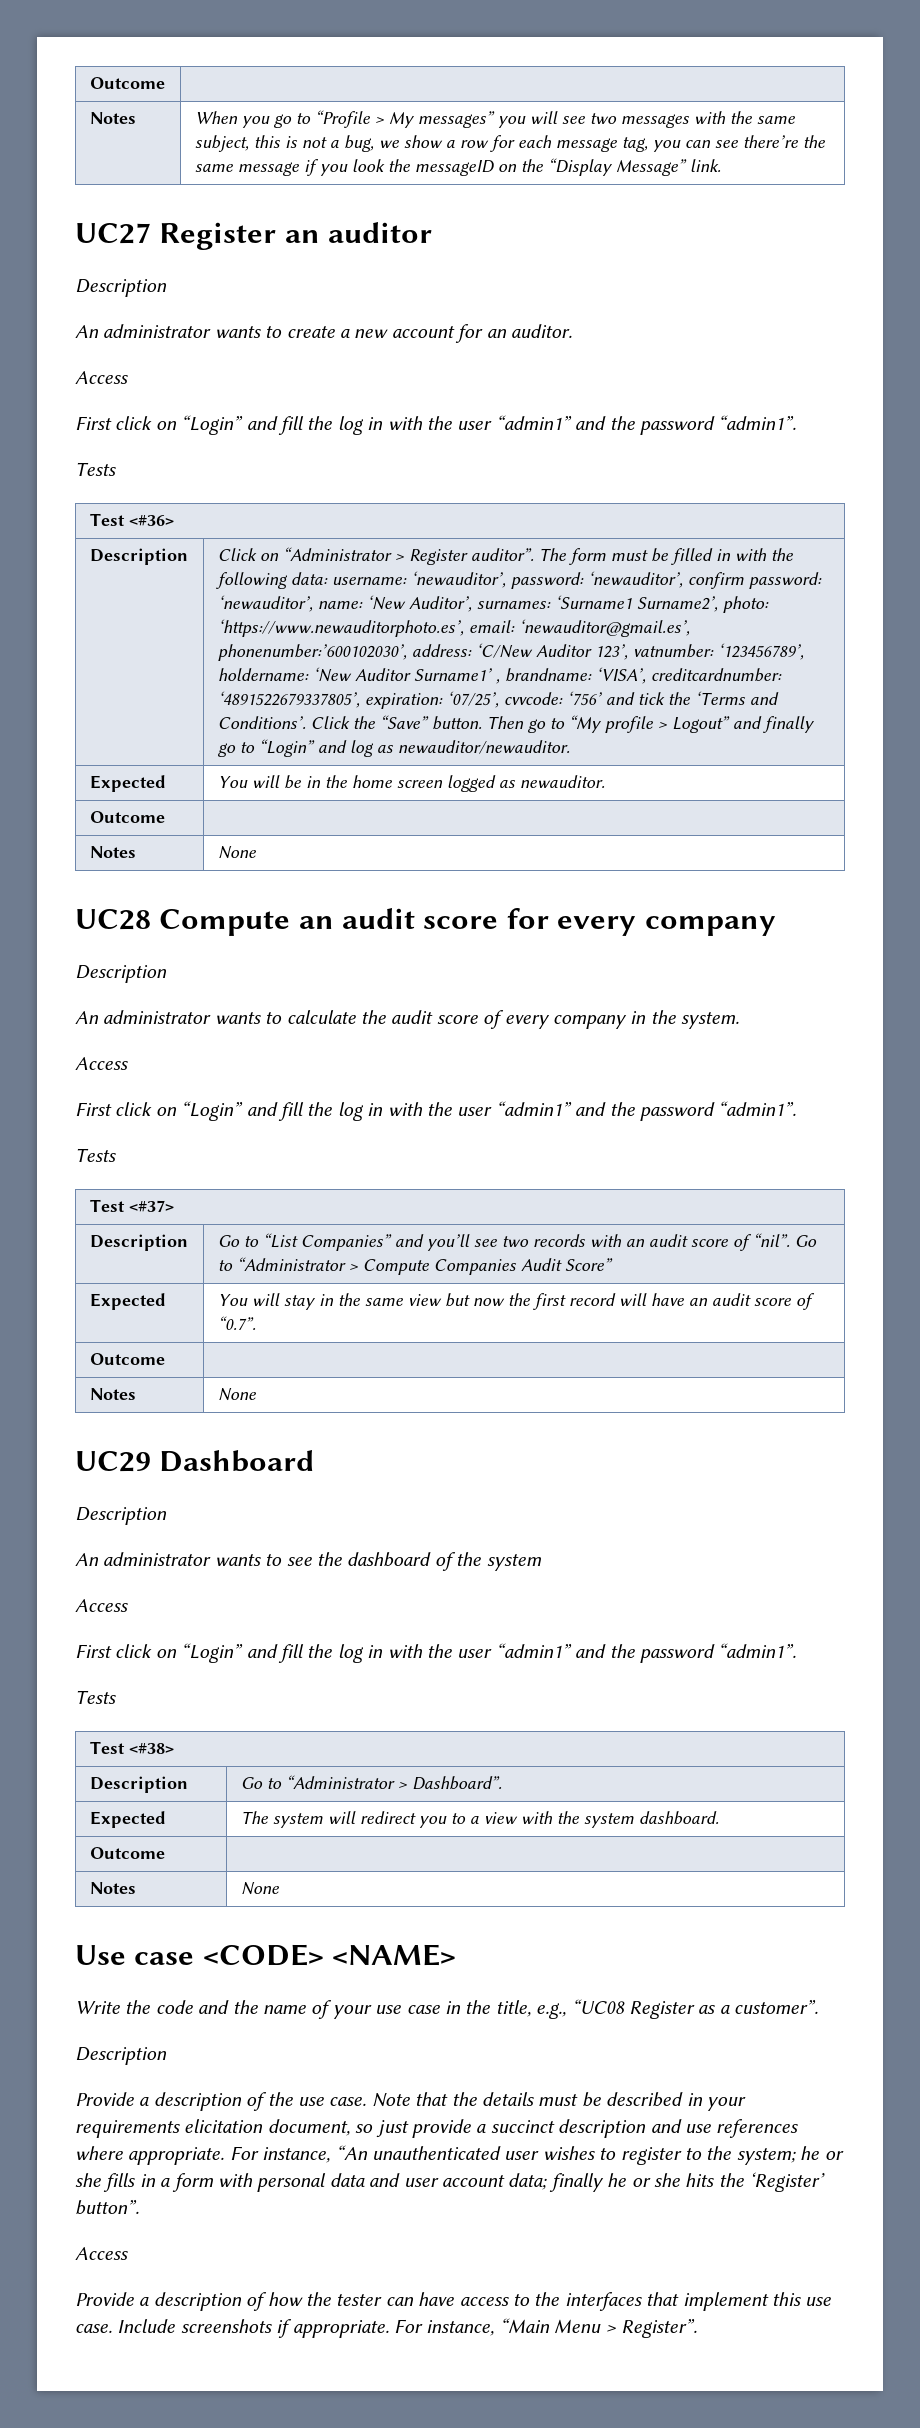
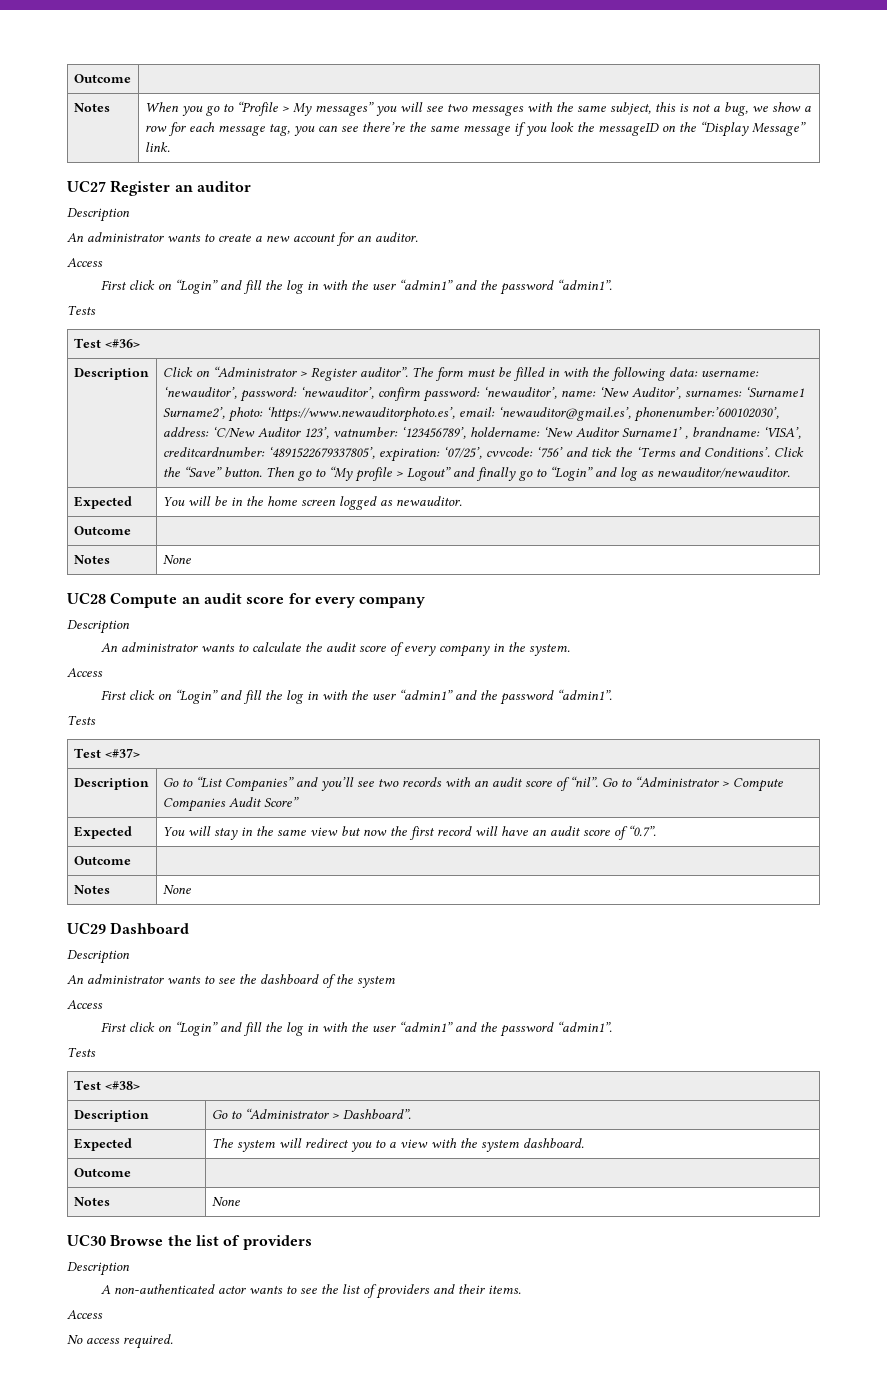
[75,1944,457,1966] [75,1999,819,2019] [75,2047,167,2065] [75,2092,746,2111] [75,2119,799,2138] [75,2145,844,2165] [75,2172,826,2192] [75,2199,139,2215] [75,2247,128,2260] [75,2292,832,2311] [75,2318,697,2338] Use case <CODE> <NAME> // Write the code and the name of your use case in the title, e.g., “UC08 Register as a customer”. // Description // Provide a description of the use case. Note that the details must be described in your requirements elicitation document, so just provide a succinct description and use references where appropriate. For instance, “An unauthenticated user wishes to register to the system; he or she fills in a form with personal data and user account data; finally he or she hits the ‘Register’ button”. // Access // Provide a description of how the tester can have access to the interfaces that implement this use case. Include screenshots if appropriate. For instance, “Main Menu > Register”. -> [67,1235,312,1250] [67,1262,130,1276] [100,1284,521,1299] [67,1310,103,1319] [67,1334,173,1349] UC30 Browse the list of providers // Description // A non-authenticated actor wants to see the list of providers and their items. // Access // No access required.

